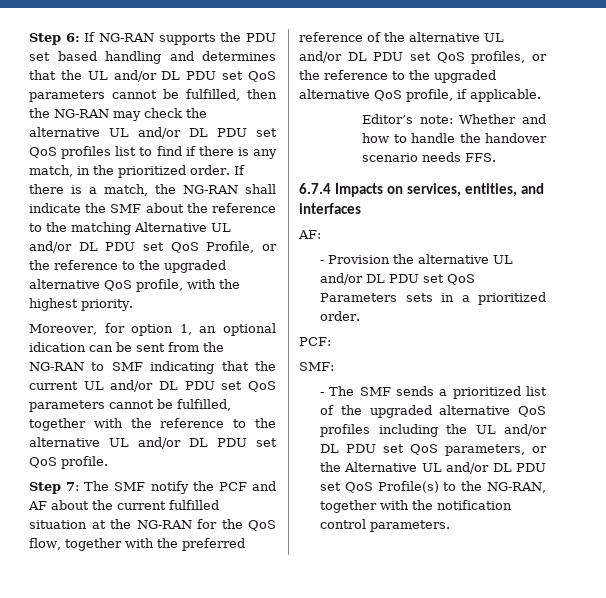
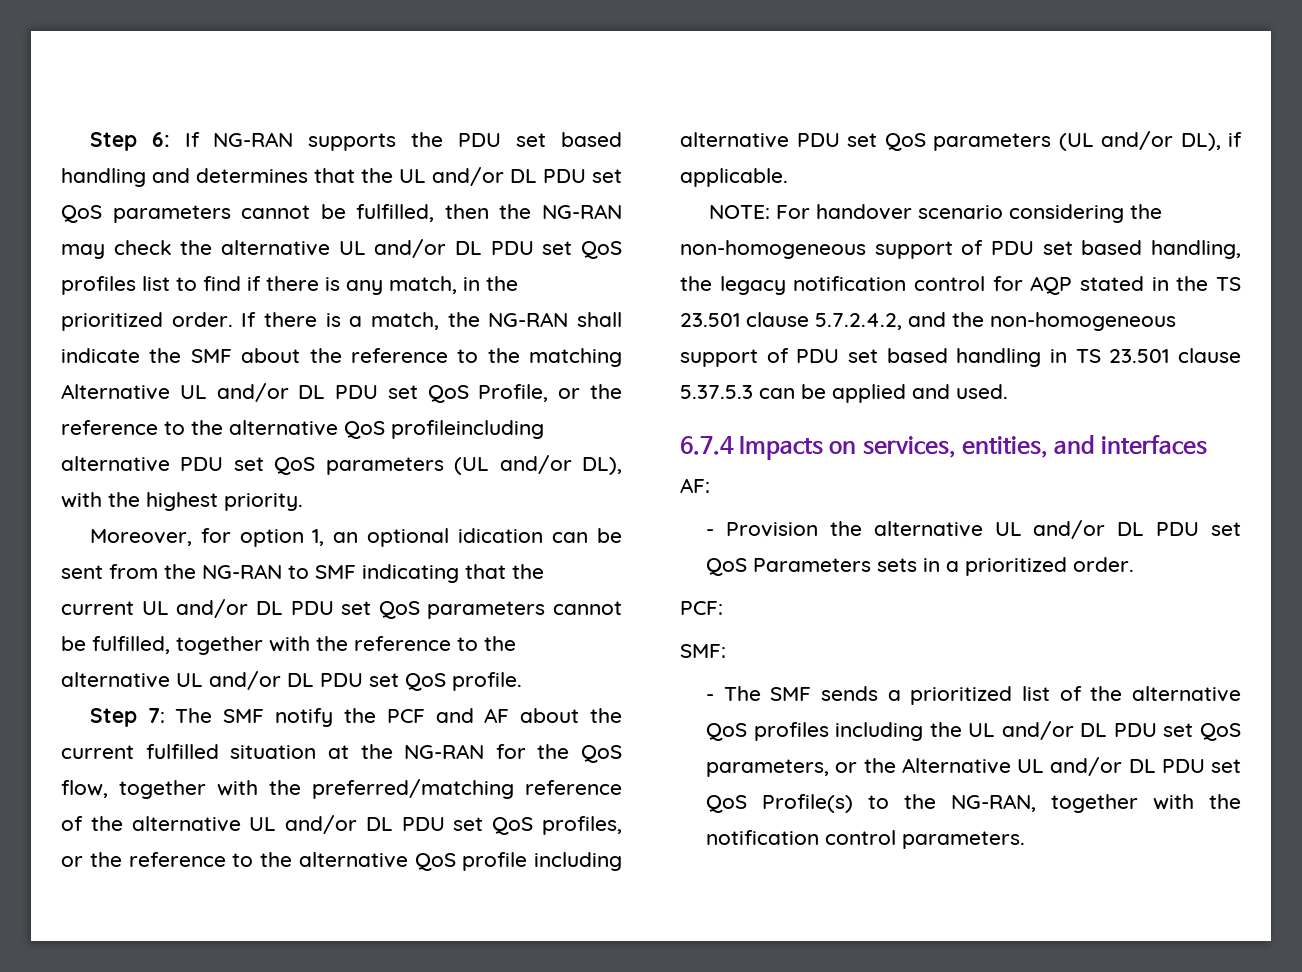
[164,260,226,273] [29,279,183,292] upgraded alternative QoS profile, -> [229,420,544,439] [61,455,622,475] alternative QoS profileincluding alternative PDU set QoS parameters (UL and/or DL),
[181,538,245,551] preferred -> [312,779,514,799] preferred/matching
[434,70,496,83] [299,89,541,102] [362,114,546,124] [362,133,547,143] [362,152,497,162] upgraded alternative QoS profile, if applicable. // Editor’s note: Whether and how to handle the handover scenario needs FFS. -> [298,852,622,871] [680,131,1242,151] [680,168,788,187] [708,204,1162,223] [680,240,1241,259] [680,276,1241,295] [680,312,1176,331] [680,348,1241,367] [680,384,1008,403] alternative QoS profile including alternative PDU set QoS parameters (UL and/or DL), if applicable. // NOTE: For handover scenario considering the non-homogeneous support of PDU set based handling, the legacy notification control for AQP stated in the TS 23.501 clause 5.7.2.4.2, and the non-homogeneous support of PDU set based handling in TS 23.501 clause 5.37.5.3 can be applied and used.
[369,405,432,418] upgraded -> (1123, 693) none

